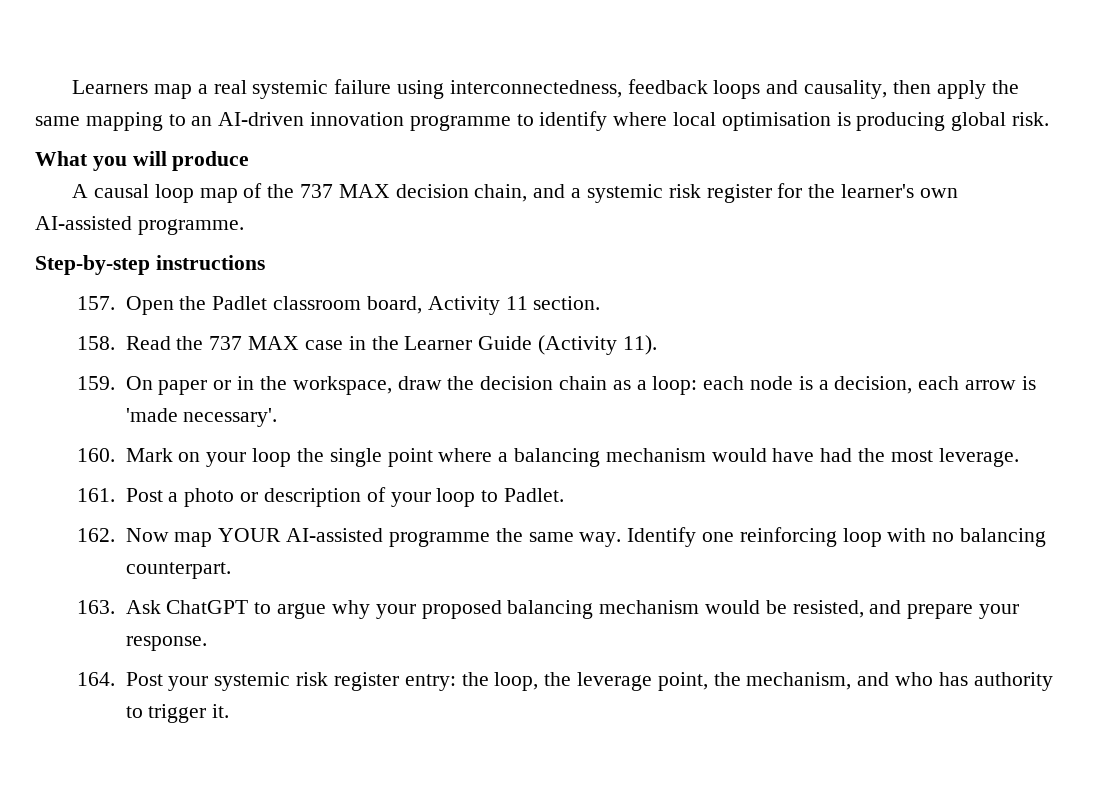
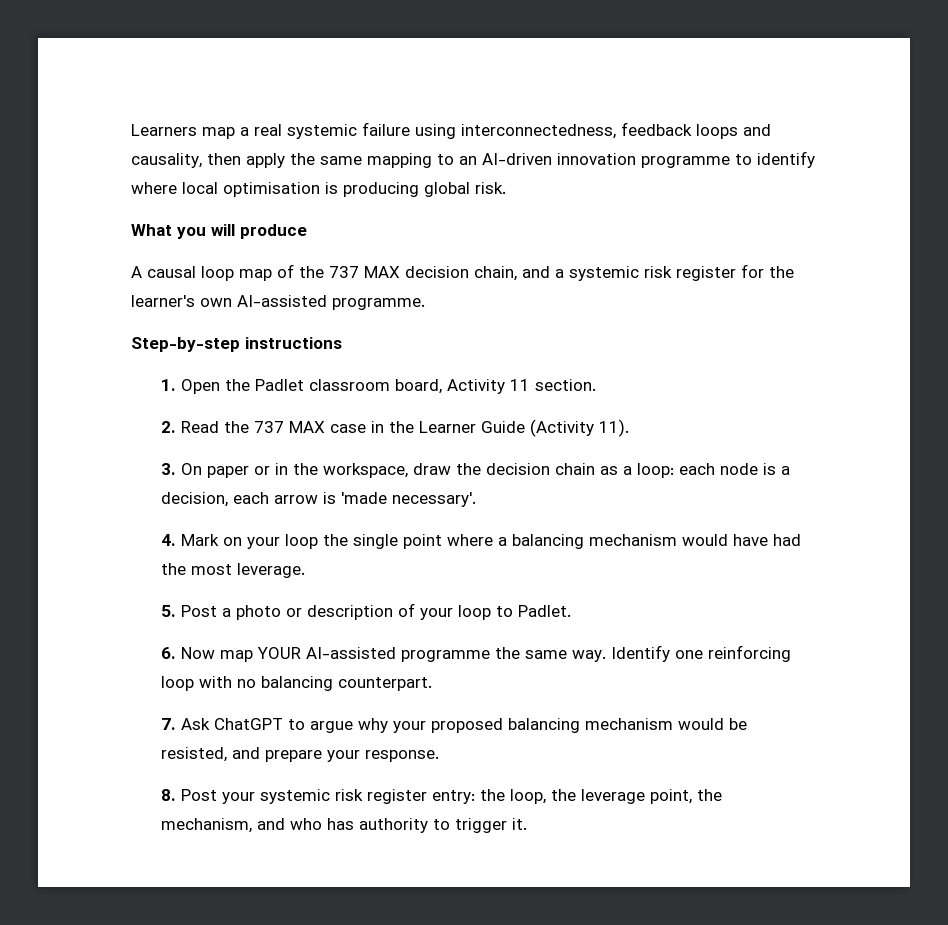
[76,296,115,310] 157. -> [161,379,177,391] 1.
[76,336,115,350] 158. -> [161,421,177,433] 2.
[76,376,115,390] 159. -> [161,463,177,475] 3.
[76,448,115,462] 160. -> [161,534,177,546] 4.
[76,488,115,502] 161. -> [161,605,177,617] 5.
[76,528,115,542] 162. -> [161,647,177,659] 6.
[76,600,115,614] 163. -> [161,718,177,730] 7.
[76,672,115,686] 164. -> [161,789,177,801] 8.

